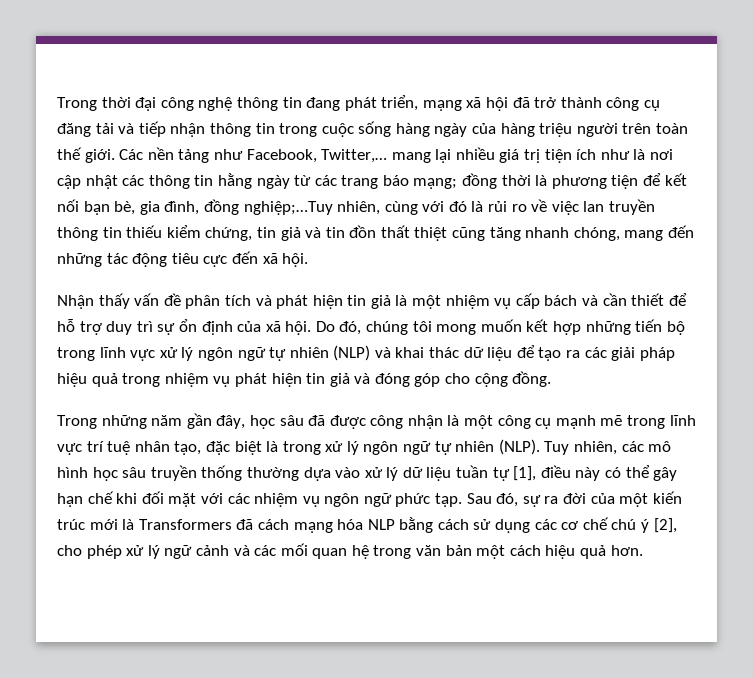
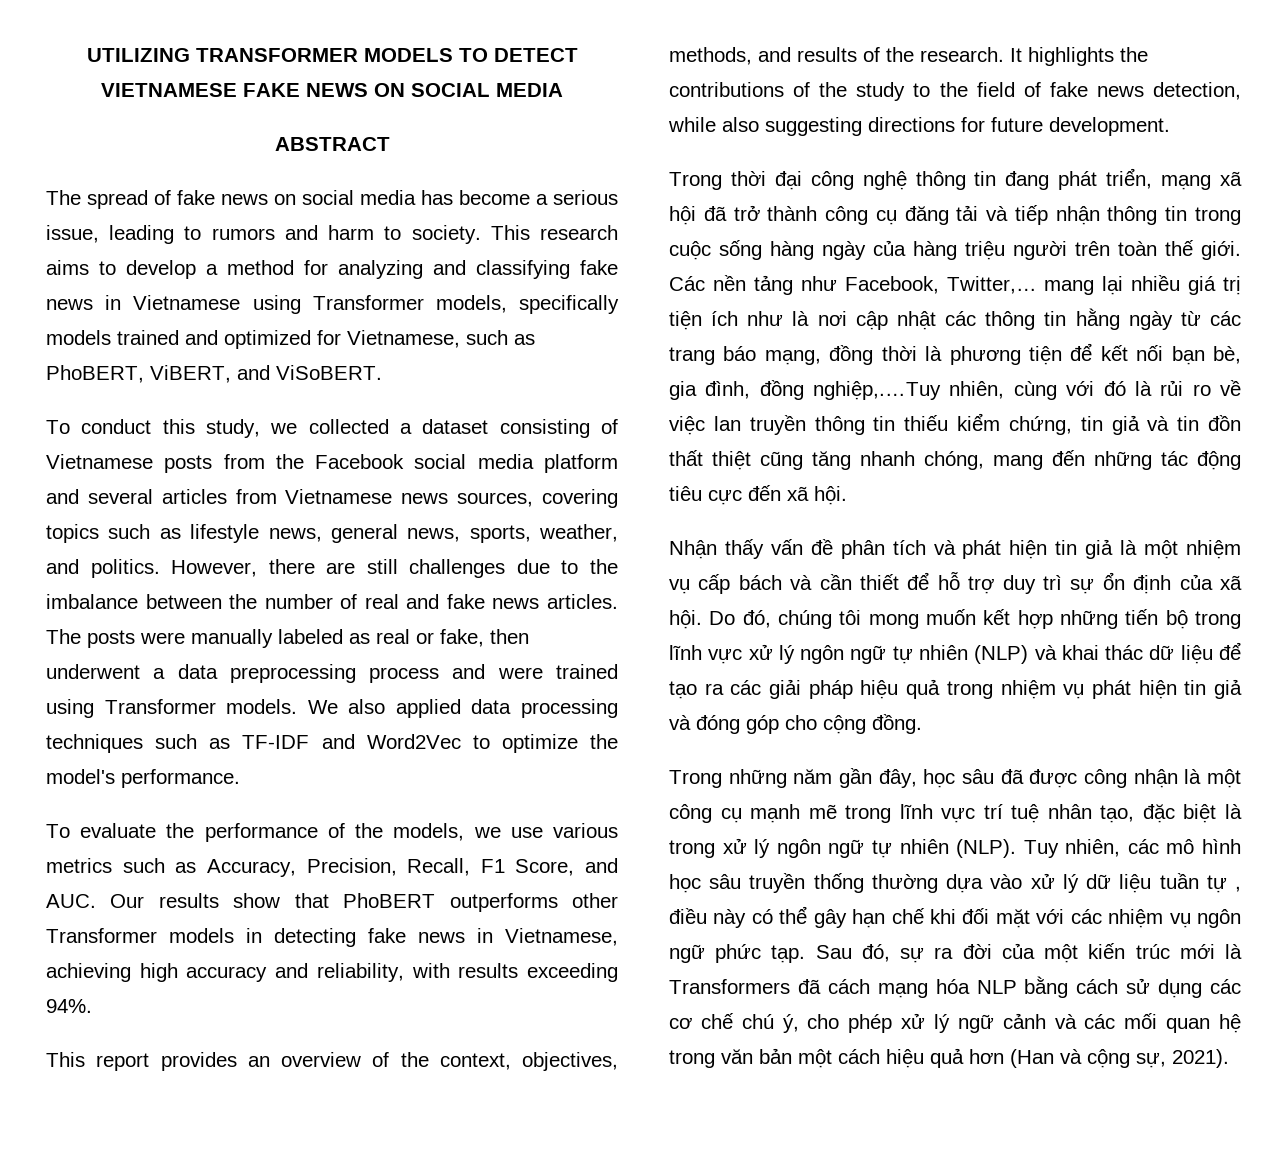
(57, 104) none -> [86,48,578,62] [101,83,563,97] [274,137,390,151] [46,190,618,209] [46,225,618,244] [46,260,618,279] [46,295,619,314] [46,330,535,349] [46,365,382,383] [46,419,618,438] [46,454,618,473] [46,489,618,508] [46,524,618,543] [46,559,618,578] [46,594,618,609] [46,629,529,648] [46,664,618,683] [46,699,618,718] [46,734,618,753] [46,769,240,788] [46,823,618,842] [46,858,618,877] [46,893,618,912] [46,928,618,947] [46,963,618,982] [46,999,92,1013] [46,1052,618,1071] [669,47,1148,66] [669,82,1241,101] [668,117,1170,136] UTILIZING TRANSFORMER MODELS TO DETECT VIETNAMESE FAKE NEWS ON SOCIAL MEDIA // ABSTRACT // The spread of fake news on social media has become a serious issue, leading to rumors and harm to society. This research aims to develop a method for analyzing and classifying fake news in Vietnamese using Transformer models, specifically models trained and optimized for Vietnamese, such as PhoBERT, ViBERT, and ViSoBERT. // To conduct this study, we collected a dataset consisting of Vietnamese posts from the Facebook social media platform and several articles from Vietnamese news sources, covering topics such as lifestyle news, general news, sports, weather, and politics. However, there are still challenges due to the imbalance between the number of real and fake news articles. The posts were manually labeled as real or fake, then underwent a data preprocessing process and were trained using Transformer models. We also applied data processing techniques such as TF-IDF and Word2Vec to optimize the model's performance. // To evaluate the performance of the models, we use various metrics such as Accuracy, Precision, Recall, F1 Score, and AUC. Our results show that PhoBERT outperforms other Transformer models in detecting fake news in Vietnamese, achieving high accuracy and reliability, with results exceeding 94%. // This report provides an overview of the context, objectives, methods, and results of the research. It highlights the contributions of the study to the field of fake news detection, while also suggesting directions for future development. //
[413,178,458,189] mạng; -> [764,350,821,365] mạng,
[243,201,333,215] nghiệp;…Tuy -> [813,381,942,400] nghiệp,.…Tuy
[513,466,537,481] [1], -> [1235,886,1241,892] ,
[641,518,677,533] ý [2], -> [782,1014,799,1033] ý,
[610,545,643,556] hơn. -> [969,1049,1229,1068] hơn (Han và cộng sự, 2021).

